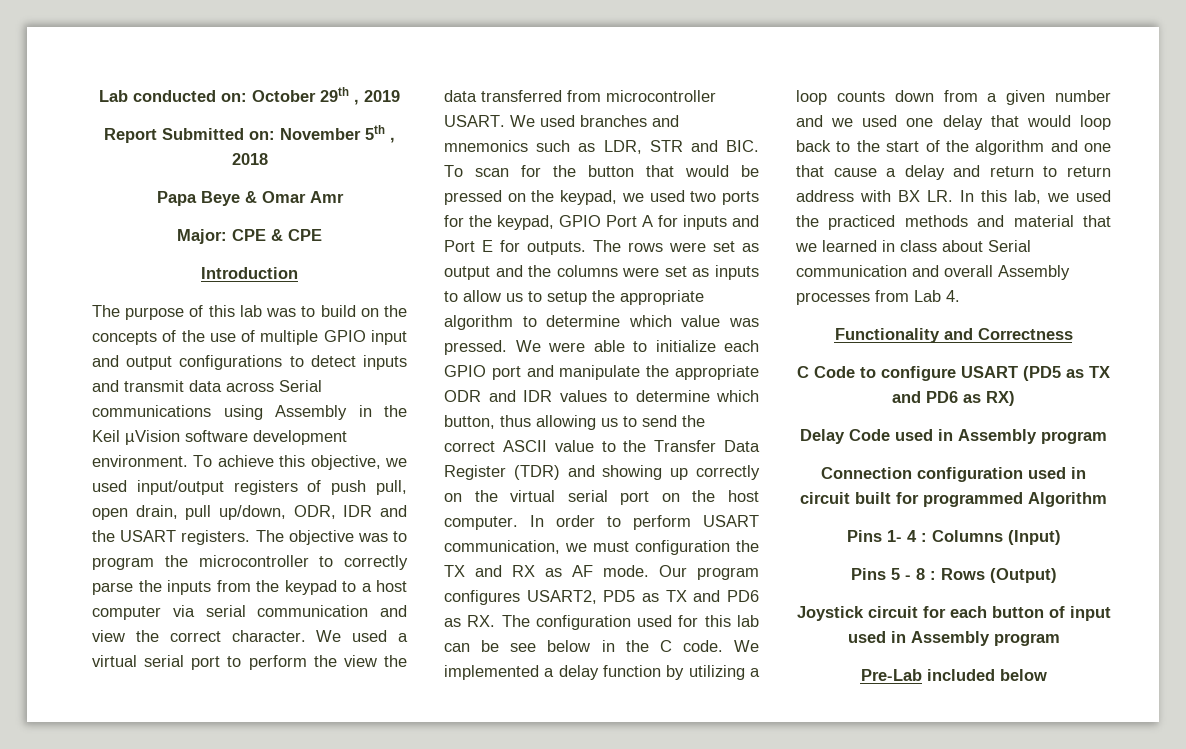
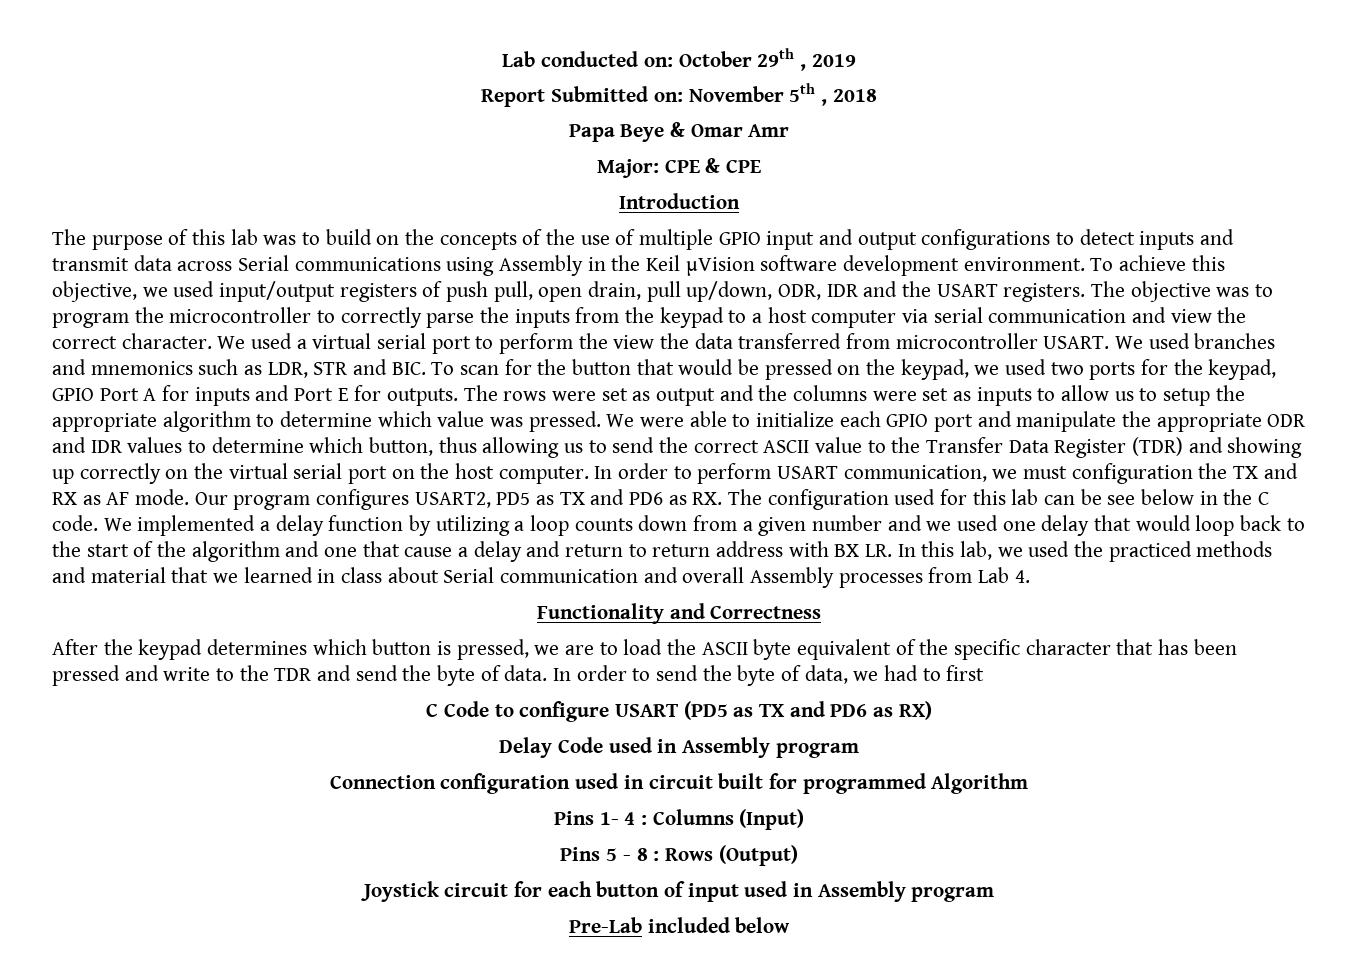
(1073, 334) none -> [52,639,1237,660] [52,665,985,686] // After the keypad determines which button is pressed, we are to load the ASCII byte equivalent of the specific character that has been pressed and write to the TDR and send the byte of data. In order to send the byte of data, we had to first

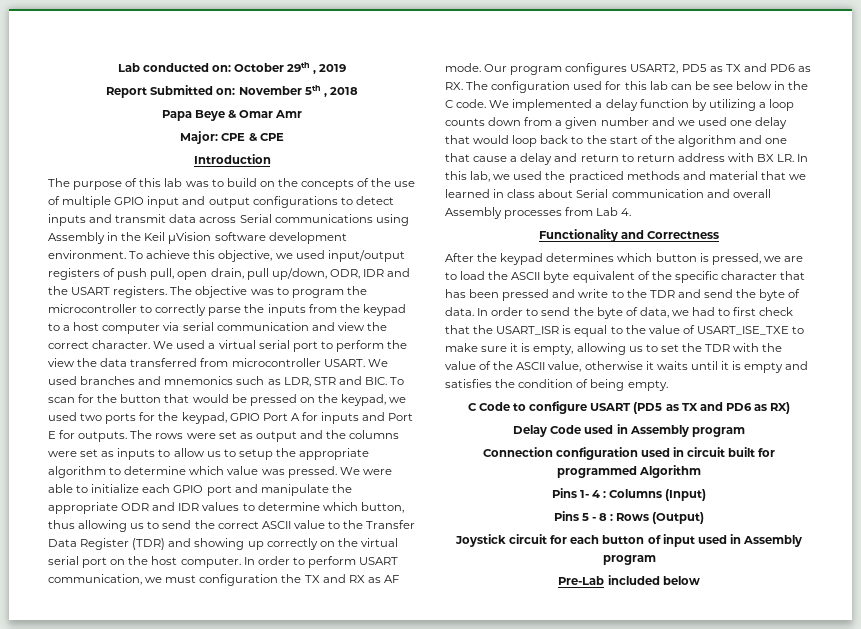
(985, 673) none -> [759,307,794,316] [445,325,805,337] [445,343,783,355] [445,361,809,373] [445,379,668,391] check that the USART_ISR is equal to the value of USART_ISE_TXE to make sure it is empty, allowing us to set the TDR with the value of the ASCII value, otherwise it waits until it is empty and satisfies the condition of being empty.

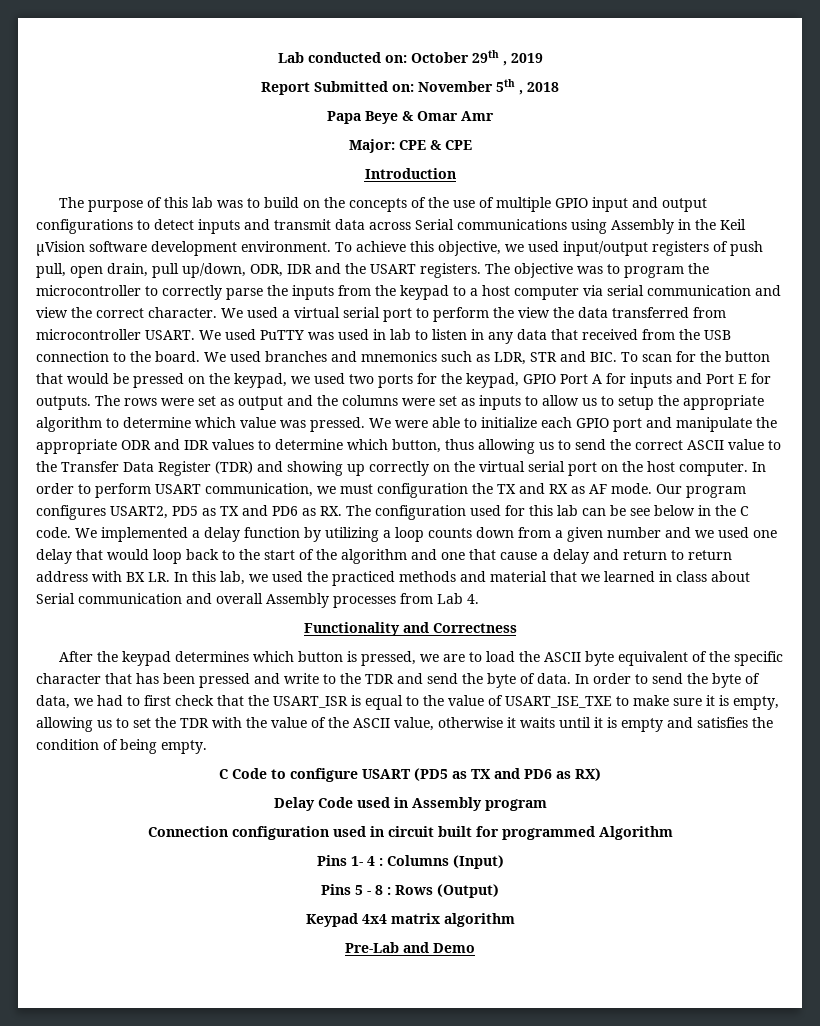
(77, 380) none -> [260,329,731,344] [36,351,261,362] PuTTY was used in lab to listen in any data that received from the USB connection to the board. We used
[455,534,802,547] [602,555,656,565] Joystick circuit for each button of input used in Assembly program -> [305,913,515,927] Keypad 4x4 matrix algorithm
[607,575,700,585] included below -> [403,942,475,953] and Demo

